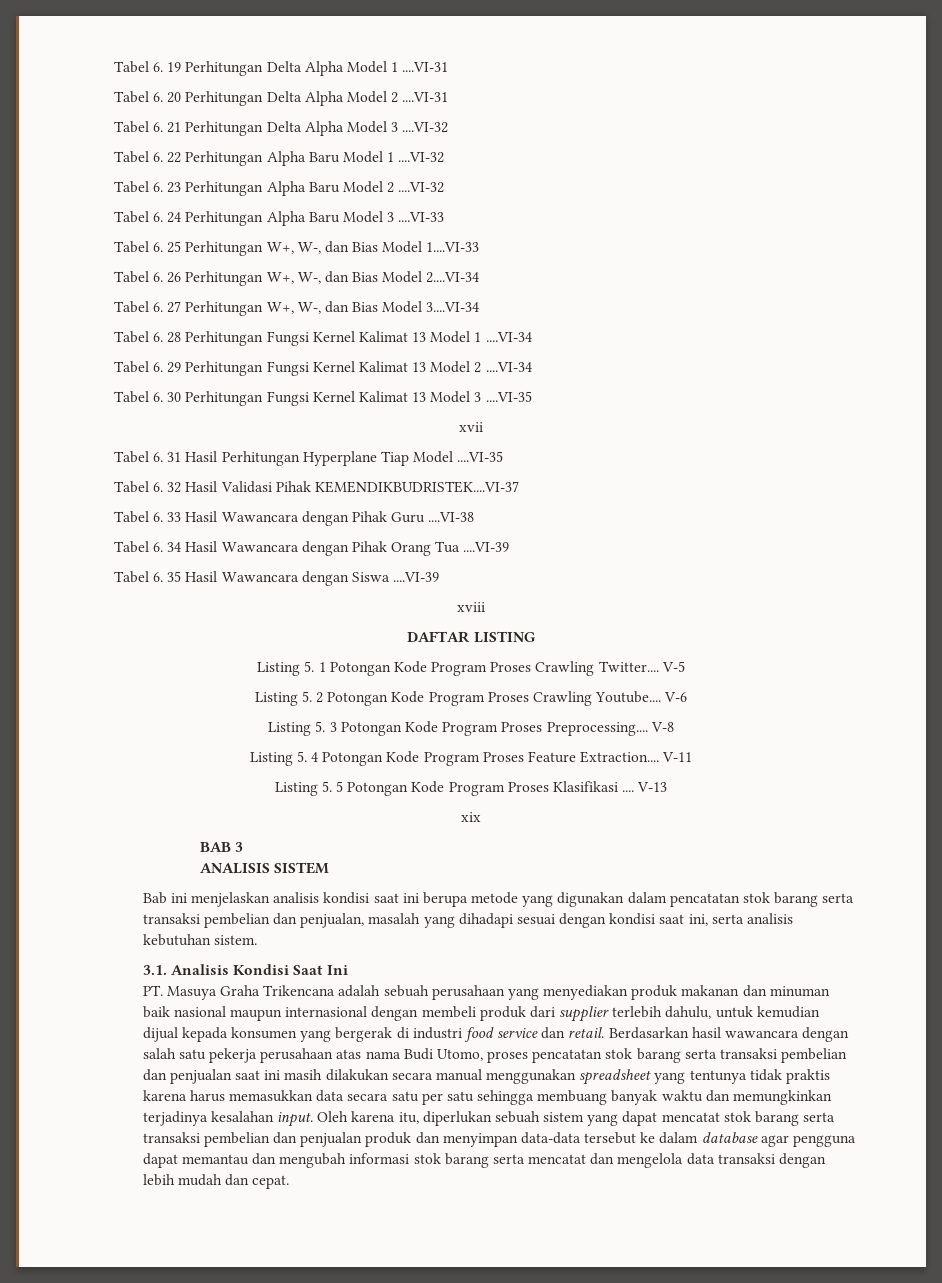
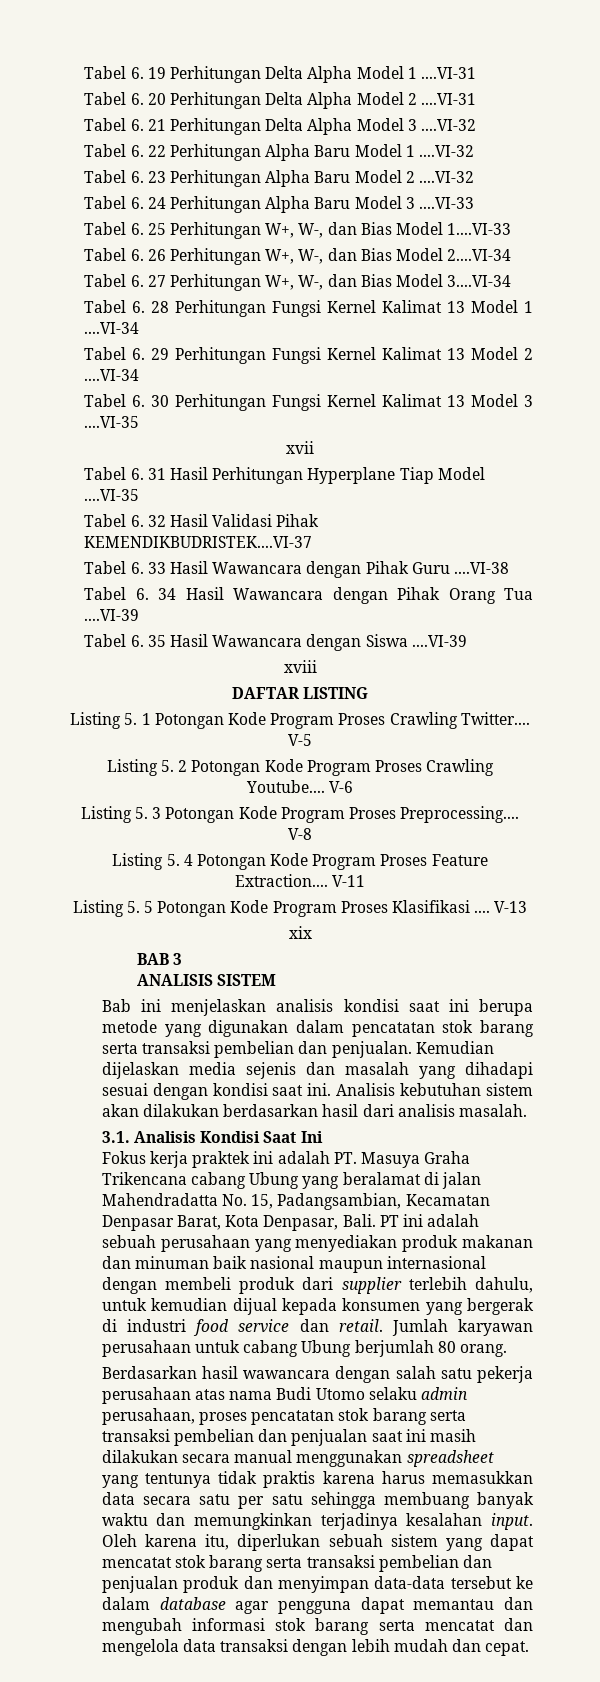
[300,913,365,928] penjualan, -> [331,1041,494,1058] [101,1062,335,1079] penjualan. Kemudian dijelaskan media sejenis dan
[688,913,794,926] [142,934,257,946] ini, serta analisis kebutuhan sistem. -> [307,1083,533,1096] [101,1104,527,1117] ini. Analisis kebutuhan sistem akan dilakukan berdasarkan hasil dari analisis masalah.
[142,985,336,1000] PT. Masuya Graha Trikencana -> [101,1151,471,1168] [101,1172,481,1189] [101,1193,490,1210] [101,1214,423,1231] Fokus kerja praktek ini adalah PT. Masuya Graha Trikencana cabang Ubung yang beralamat di jalan Mahendradatta No. 15, Padangsambian, Kecamatan Denpasar Barat, Kota Denpasar, Bali. PT ini
(605, 1032) none -> [391,1319,533,1336] [101,1340,507,1357] Jumlah karyawan perusahaan untuk cabang Ubung berjumlah 80 orang. //
[436,1049,483,1061] Utomo, -> [315,1387,468,1400] [101,1408,195,1425] Utomo selaku admin perusahaan,

